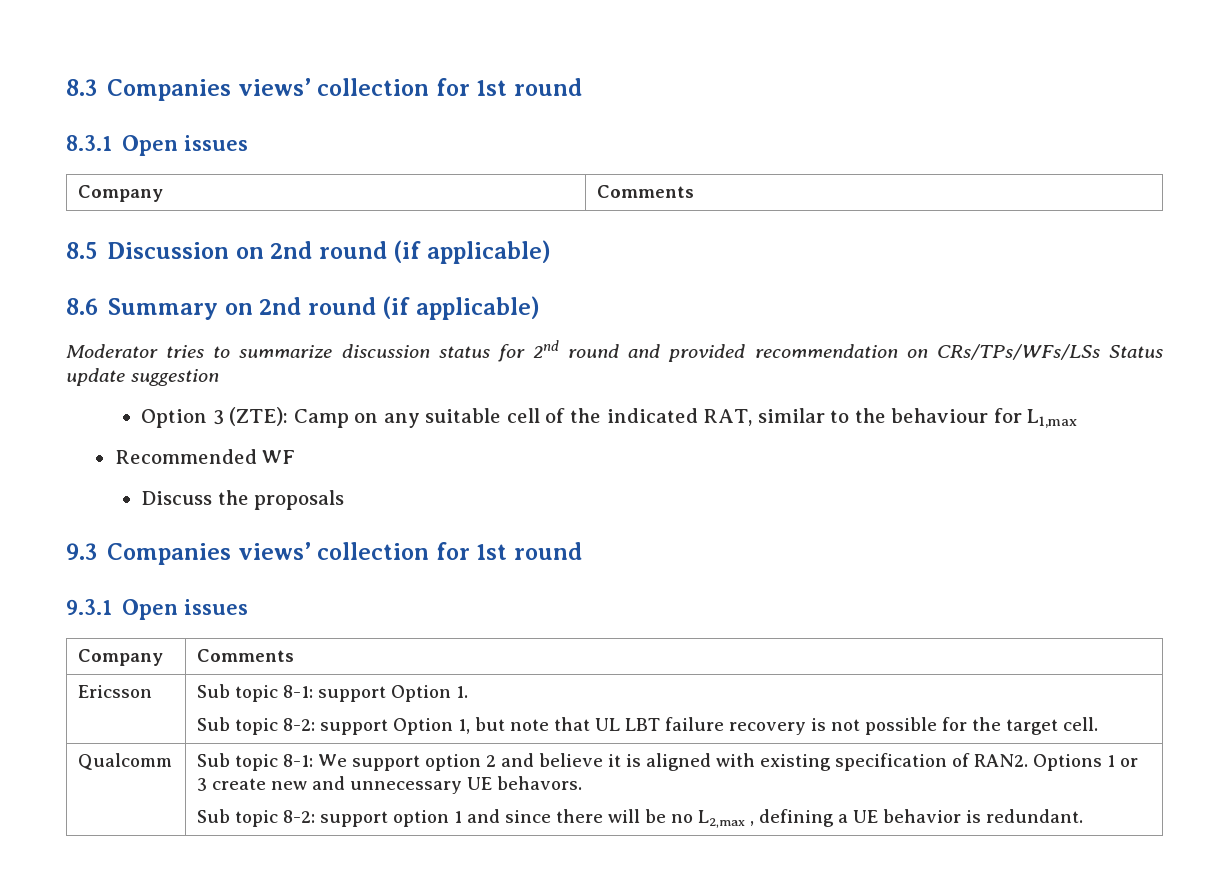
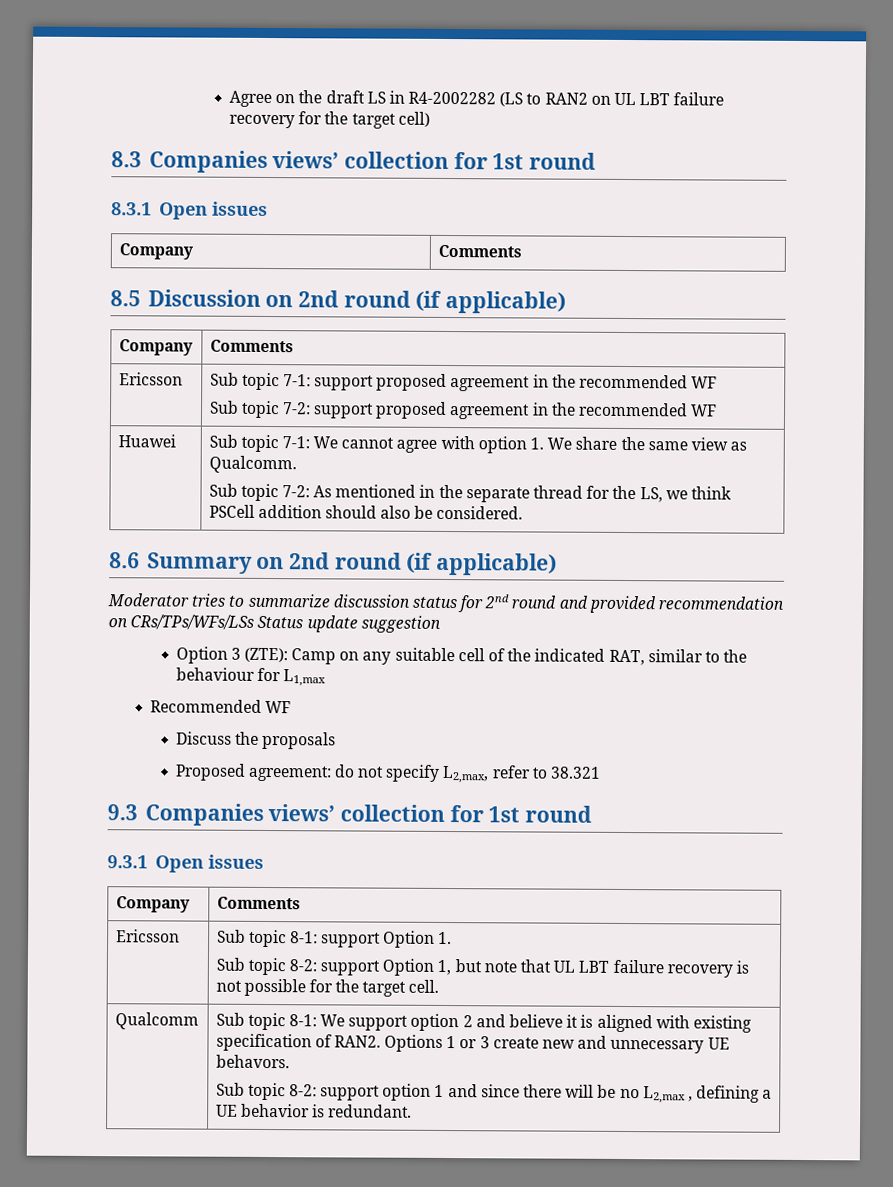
(66, 87) none -> [228,90,725,108] [228,111,430,129] Agree on the draft LS in R4-2002282 (LS to RAN2 on UL LBT failure recovery for the target cell) //
(551, 252) none -> [118,339,193,356] [209,339,294,353] [118,372,183,386] [209,372,718,392] [209,400,718,420] [117,434,176,448] [208,434,748,454] [208,455,297,474] [208,483,732,503] [208,504,524,520] // Company | Comments // Ericsson | Sub topic 7-1: support proposed agreement in the recommended WF // Sub topic 7-2: support proposed agreement in the recommended WF // Huawei | Sub topic 7-1: We cannot agree with option 1. We share the same view as Qualcomm. // Sub topic 7-2: As mentioned in the separate thread for the LS, we think PSCell addition should also be considered.
(345, 500) none -> [174,763,601,784] // Proposed agreement: do not specify L2,max, refer to 38.321

